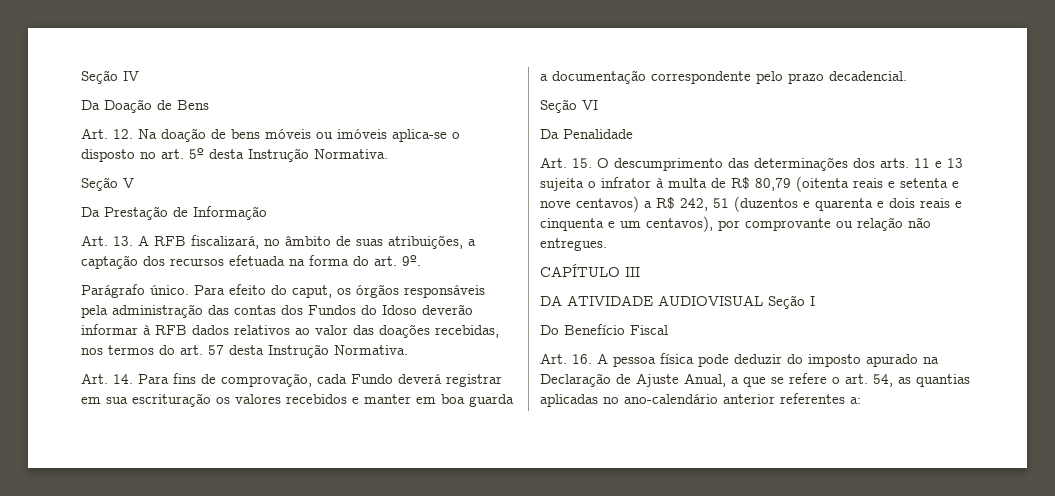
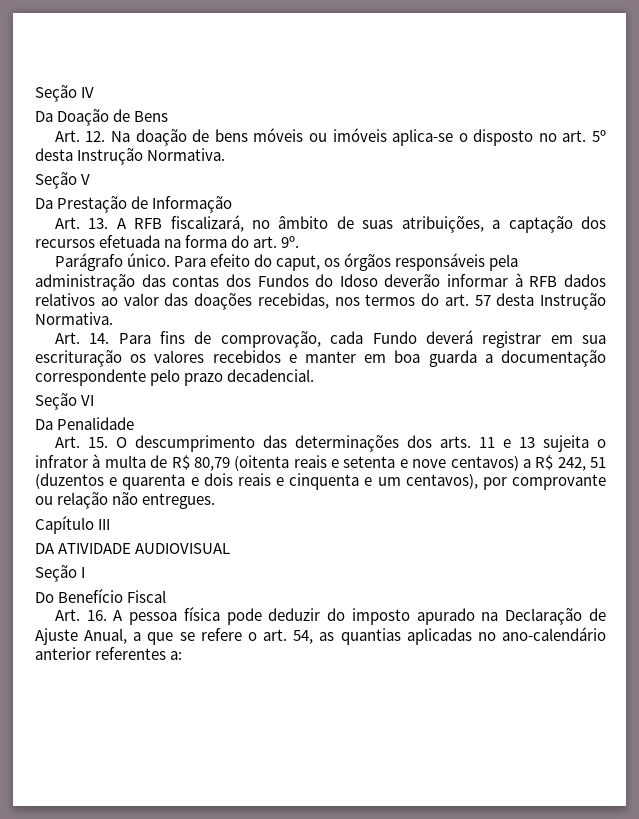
[540,264,620,277] CAPÍTULO -> [35,516,94,534] Capítulo
(763, 300) none -> (231, 548) //

